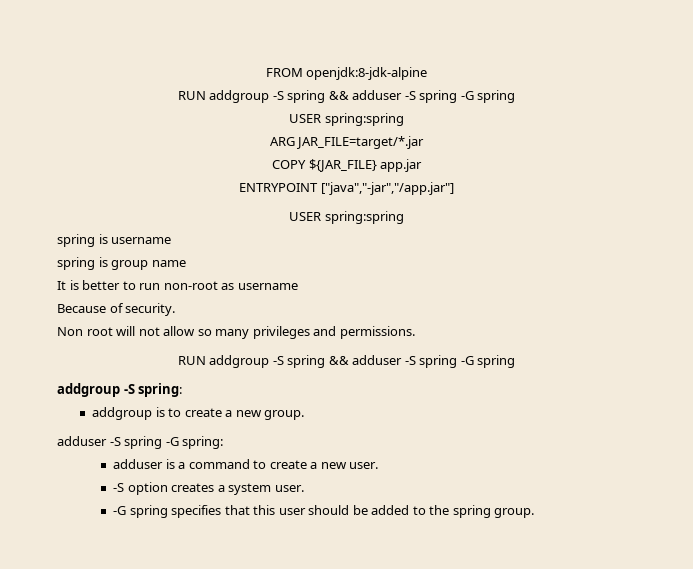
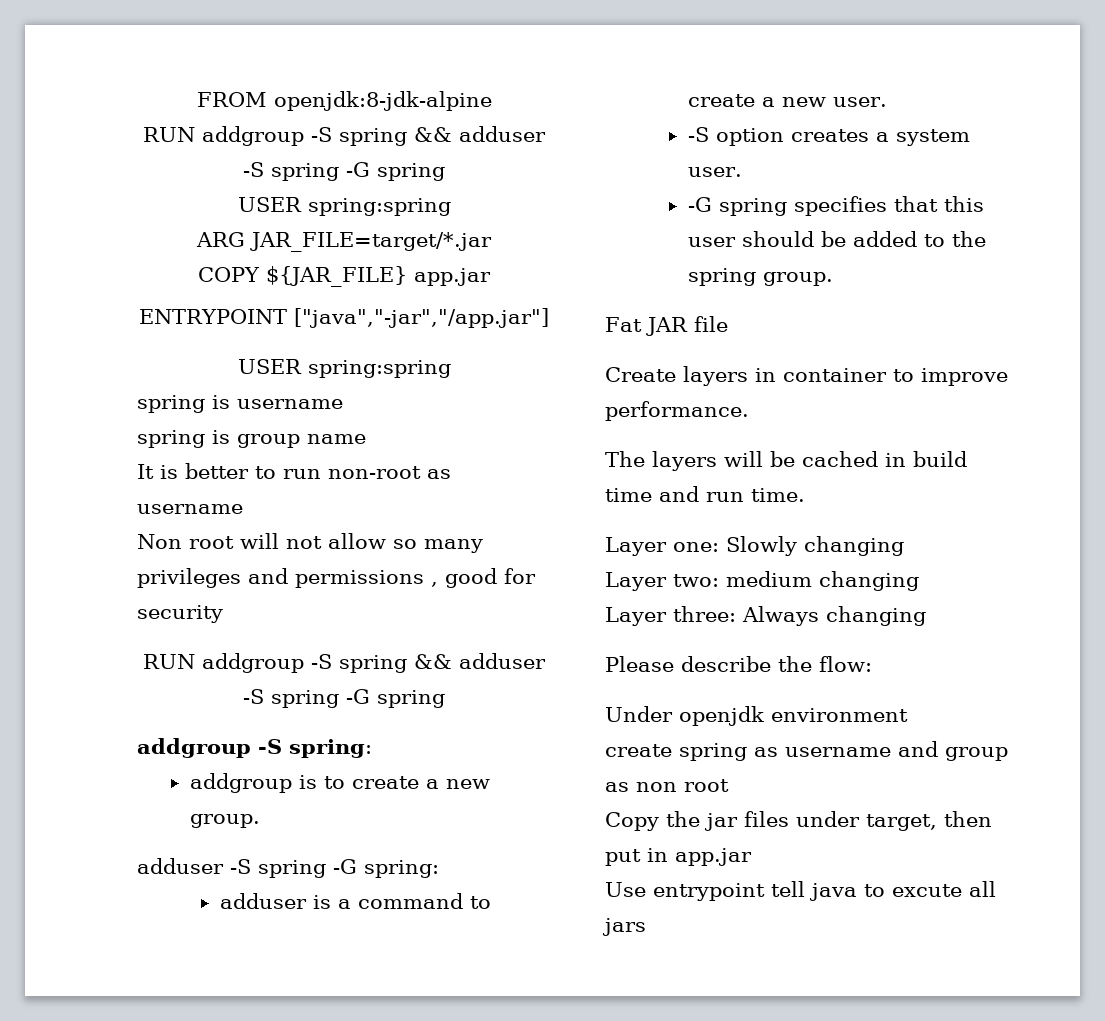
[57,303,176,316] // Because of security. -> (243, 509) none
[339,326,415,339] permissions. -> [295,568,536,588] [137,605,223,623] permissions , good for security
(535, 513) none -> [605,316,728,336] [605,366,1008,386] [605,401,749,421] [605,451,967,471] [605,486,805,502] [605,536,904,556] [605,571,919,591] [605,606,926,626] [605,656,872,672] [605,706,908,726] [605,741,1008,761] [605,779,729,792] [605,811,992,831] [605,848,752,866] [605,881,996,901] [602,918,646,936] // Fat JAR file // Create layers in container to improve performance. // The layers will be cached in build time and run time. // Layer one: Slowly changing // Layer two: medium changing // Layer three: Always changing // Please describe the flow: // Under openjdk environment // create spring as username and group as non root // Copy the jar files under target, then put in app.jar // Use entrypoint tell java to excute all jars

